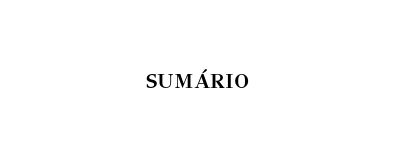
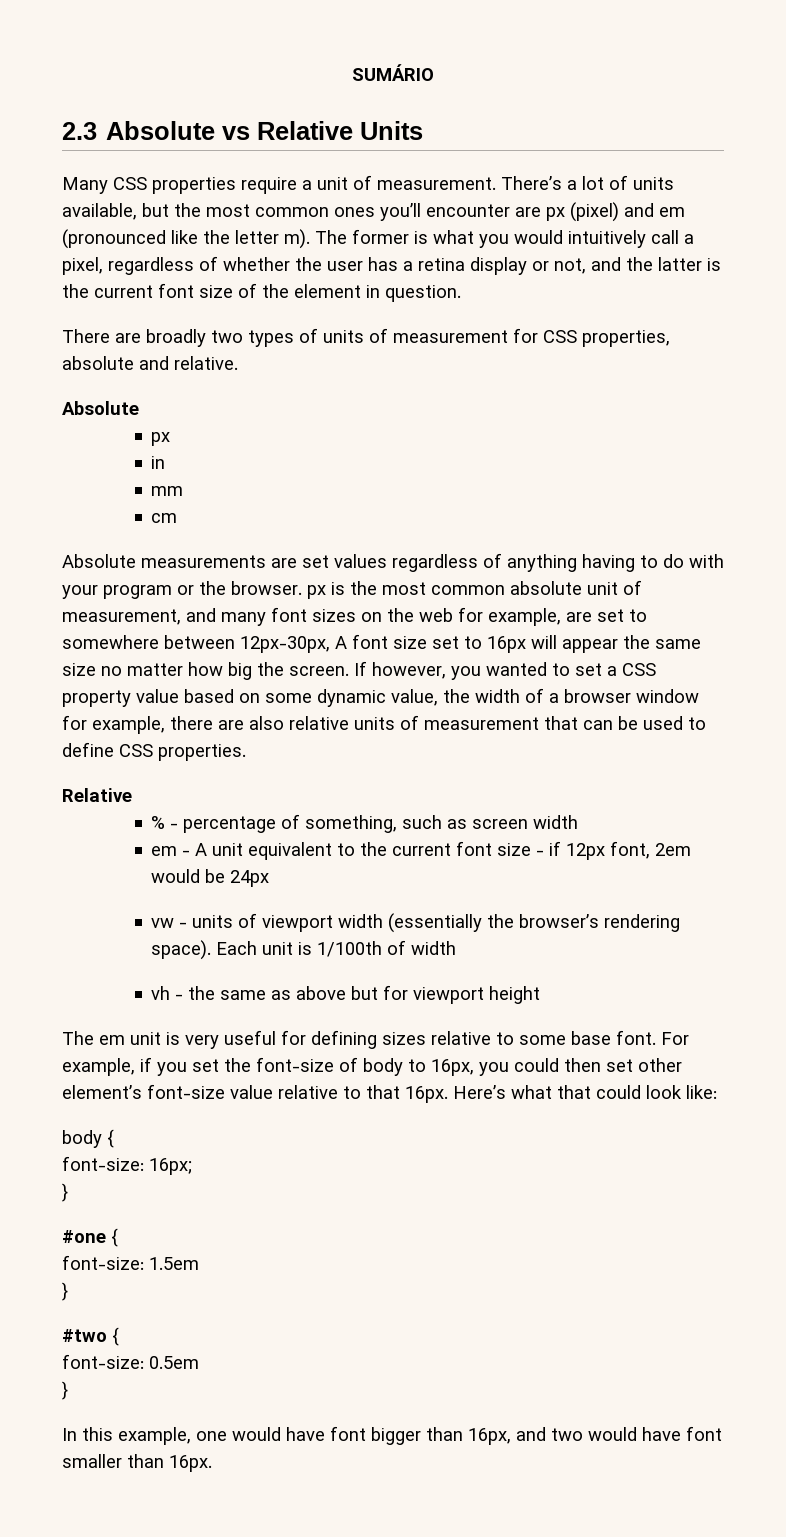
(249, 78) none -> [62,121,424,140] [62,175,674,194] [62,202,685,222] [62,229,694,249] [62,256,721,275] [62,283,461,302] [62,328,670,347] [62,356,238,370] [62,401,139,415] [151,432,171,446] [151,456,166,469] [151,486,184,496] [151,513,178,523] [62,553,724,572] [62,580,642,599] [62,607,647,626] [62,634,701,653] [62,661,656,680] [62,688,699,707] [62,715,706,734] [62,742,246,761] [62,788,132,802] [151,814,579,833] [151,841,692,860] [151,869,270,887] [151,913,681,933] [151,940,457,960] [151,985,541,1004] [62,1030,689,1049] [62,1057,682,1076] [62,1084,717,1103] [62,1129,114,1148] [62,1156,192,1175] [62,1183,68,1202] [62,1228,118,1247] [62,1255,199,1270] [62,1282,68,1301] [62,1327,119,1346] [62,1354,199,1369] [62,1381,68,1400] [62,1426,722,1445] [62,1454,212,1472] // 2.3 Absolute vs Relative Units // Many CSS properties require a unit of measurement. There’s a lot of units available, but the most common ones you’ll encounter are px (pixel) and em (pronounced like the letter m). The former is what you would intuitively call a pixel, regardless of whether the user has a retina display or not, and the latter is the current font size of the element in question. // There are broadly two types of units of measurement for CSS properties, absolute and relative. // Absolute // px // in // mm // cm // Absolute measurements are set values regardless of anything having to do with your program or the browser. px is the most common absolute unit of measurement, and many font sizes on the web for example, are set to somewhere between 12px-30px, A font size set to 16px will appear the same size no matter how big the screen. If however, you wanted to set a CSS property value based on some dynamic value, the width of a browser window for example, there are also relative units of measurement that can be used to define CSS properties. // Relative // % - percentage of something, such as screen width // em - A unit equivalent to the current font size - if 12px font, 2em would be 24px // vw - units of viewport width (essentially the browser’s rendering space). Each unit is 1/100th of width // vh - the same as above but for viewport height // The em unit is very useful for defining sizes relative to some base font. For example, if you set the font-size of body to 16px, you could then set other element’s font-size value relative to that 16px. Here’s what that could look like: // body { // font-size: 16px; // } // #one { // font-size: 1.5em // } // #two { // font-size: 0.5em // } // In this example, one would have font bigger than 16px, and two would have font smaller than 16px.

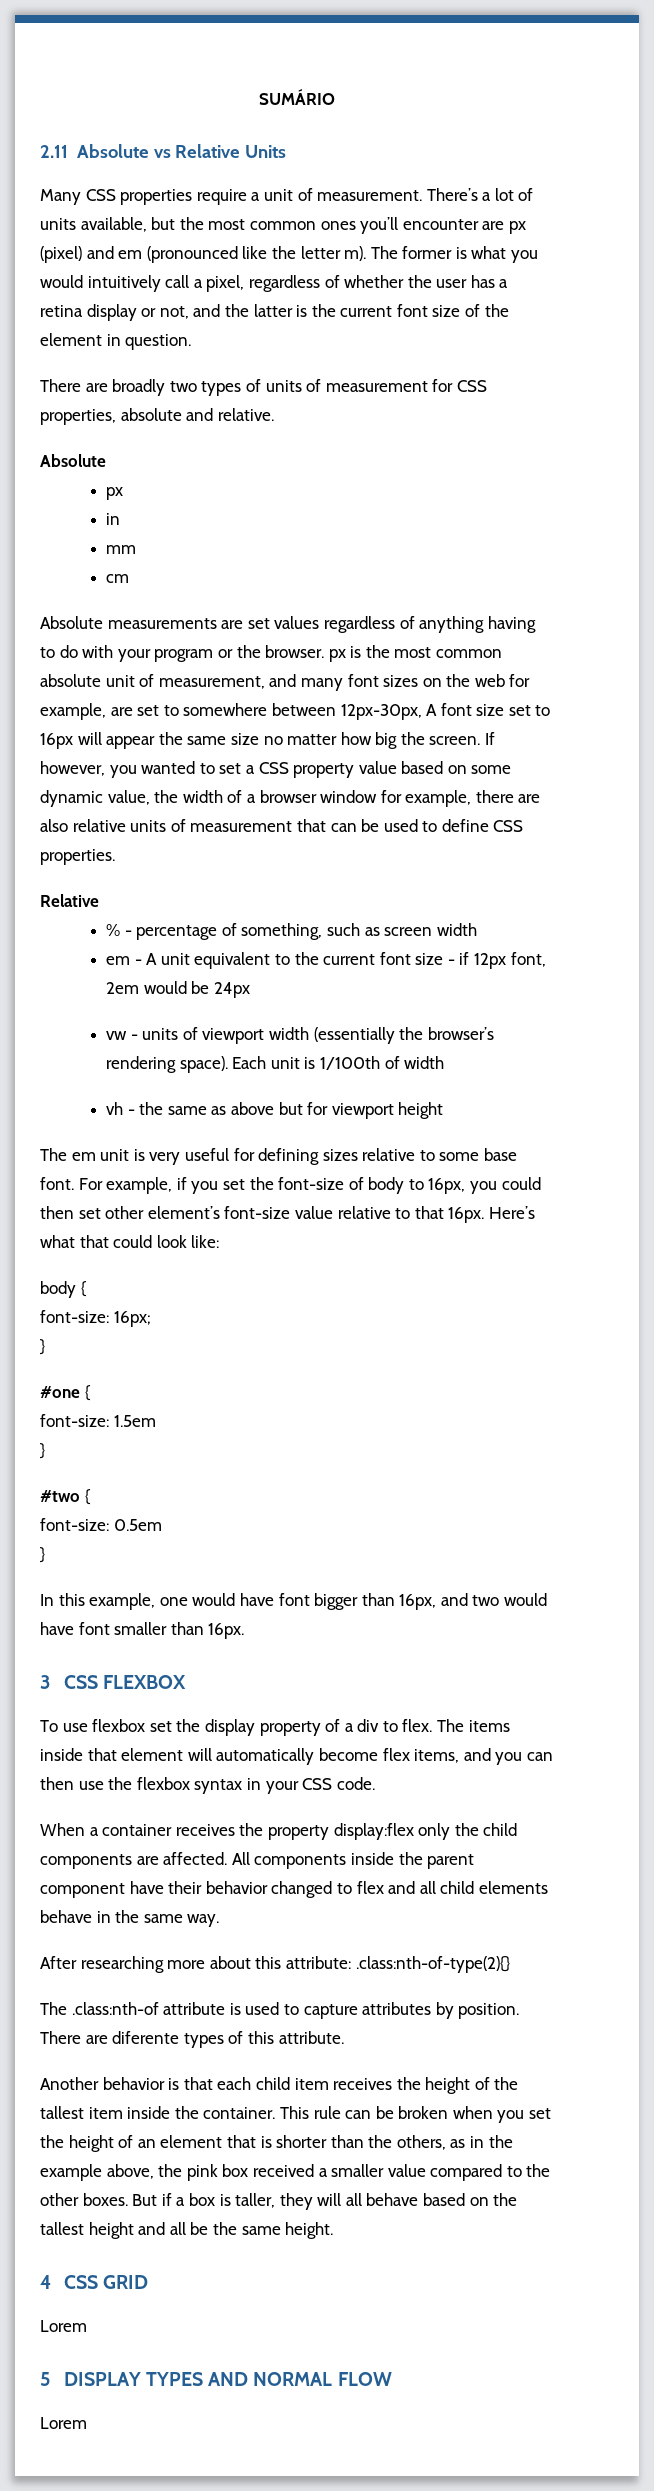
[62,122,97,140] 2.3 -> [40,145,68,158] 2.11
(212, 1463) none -> [40,1675,186,1689] [40,1719,510,1736] [40,1748,553,1765] [40,1777,375,1794] [40,1823,518,1840] [40,1852,475,1869] [40,1881,548,1898] [40,1910,220,1927] [40,1956,510,1973] [40,2002,520,2019] [40,2031,344,2048] [40,2077,519,2094] [40,2106,552,2123] [40,2135,513,2152] [40,2164,551,2181] [40,2193,518,2210] [40,2222,334,2239] [40,2275,148,2289] [40,2320,87,2332] [40,2372,392,2386] [40,2417,87,2429] // 3 CSS FLEXBOX // To use flexbox set the display property of a div to flex. The items inside that element will automatically become flex items, and you can then use the flexbox syntax in your CSS code. // When a container receives the property display:flex only the child components are affected. All components inside the parent component have their behavior changed to flex and all child elements behave in the same way. // After researching more about this attribute: .class:nth-of-type(2){} // The .class:nth-of attribute is used to capture attributes by position. There are diferente types of this attribute. // Another behavior is that each child item receives the height of the tallest item inside the container. This rule can be broken when you set the height of an element that is shorter than the others, as in the example above, the pink box received a smaller value compared to the other boxes. But if a box is taller, they will all behave based on the tallest height and all be the same height. // 4 CSS GRID // Lorem // 5 DISPLAY TYPES AND NORMAL FLOW // Lorem

